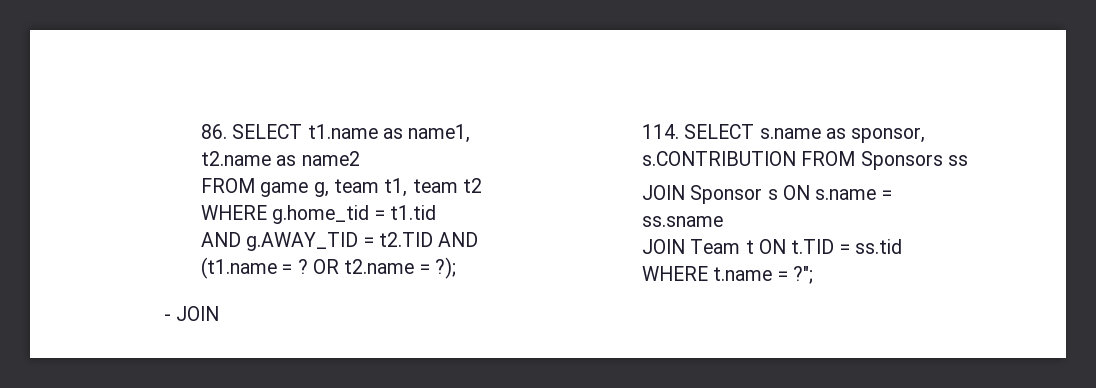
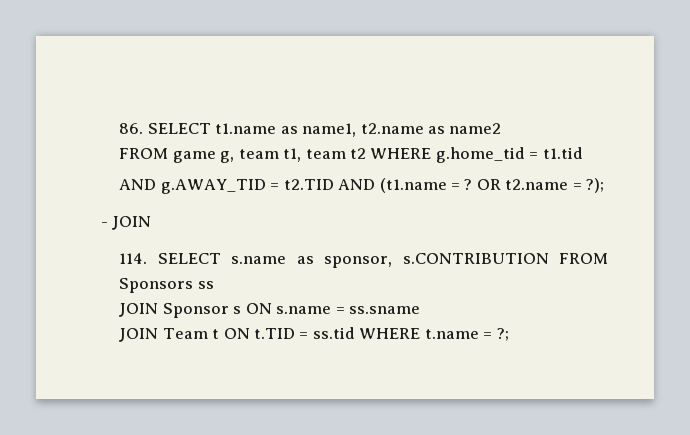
[793,266,814,284] ?"; -> [496,328,509,341] ?;

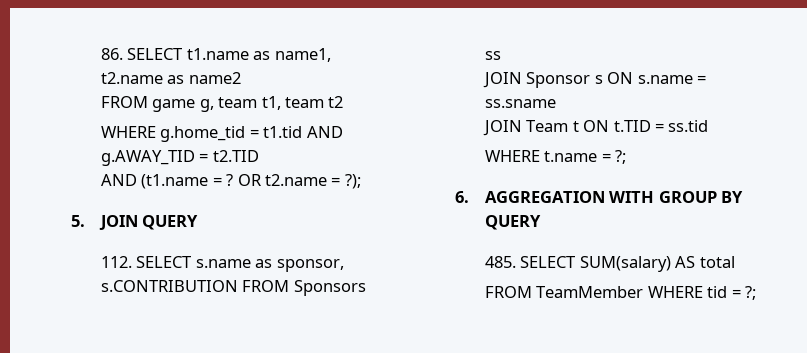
(366, 153) none -> (344, 102) //
(583, 153) // -> (303, 132) none
(334, 184) none -> (259, 156) //
[100,216,152,230] [119,253,148,264] - JOIN // 114. -> [71,215,199,230] [100,256,132,268] 5. JOIN QUERY // 112.
(355, 333) none -> (709, 126) //
(509, 334) none -> [455,191,744,203] [484,215,541,230] [484,256,735,272] [484,286,756,300] // 6. AGGREGATION WITH GROUP BY QUERY // 485. SELECT SUM(salary) AS total // FROM TeamMember WHERE tid = ?;

